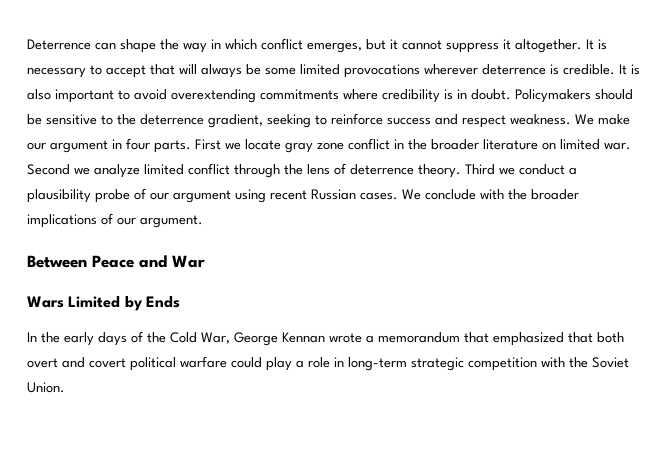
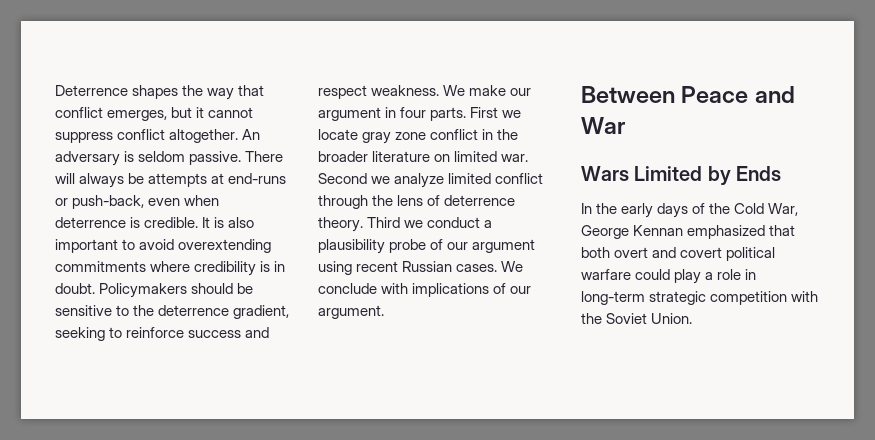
[95,39,257,53] can shape the way in which -> [132,85,265,100] shapes the way that
[503,39,607,53] [27,64,478,78] it altogether. It is necessary to accept that will always be some limited provocations wherever -> [117,129,261,143] [55,151,284,166] [55,173,287,188] [55,195,220,209] conflict altogether. An adversary is seldom passive. There will always be attempts at end-runs or push-back, even when
[508,189,579,200] the broader -> (409, 288) none
[329,332,489,343] wrote a memorandum that -> (684, 230) none

